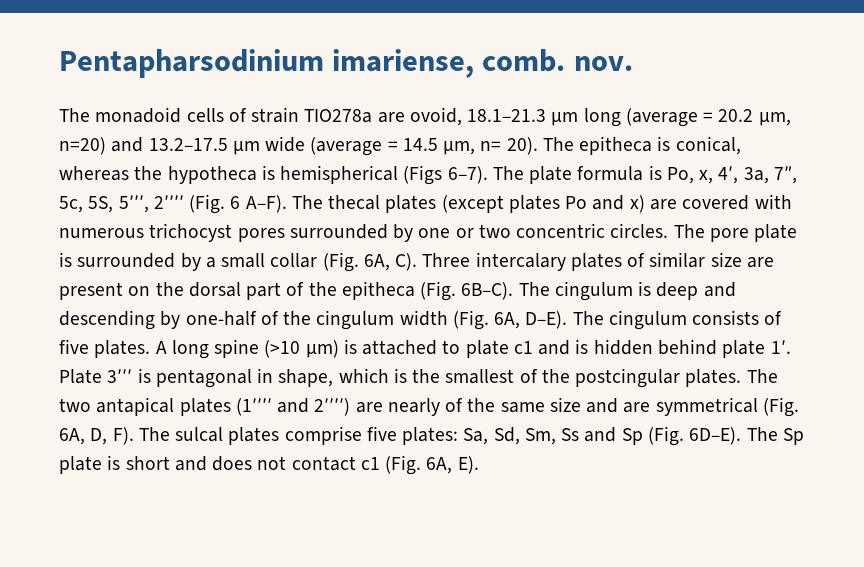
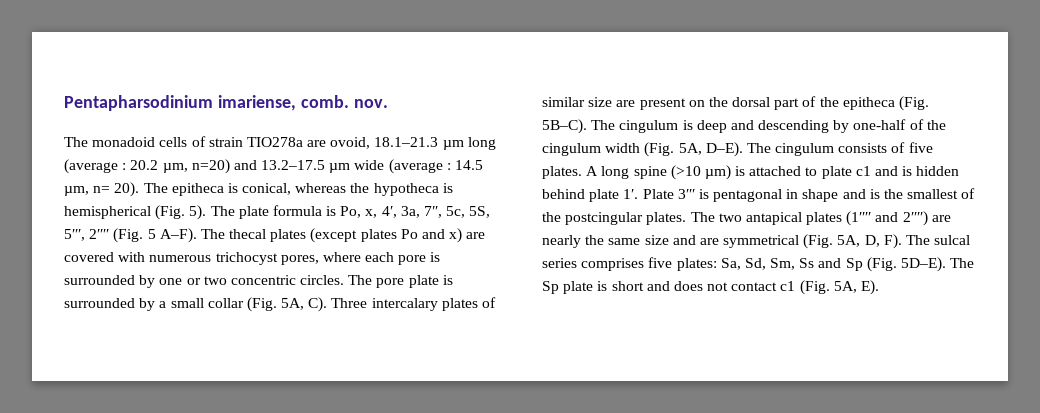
[703,112,714,122] = -> [122,163,127,170] :
[387,141,398,151] = -> [446,163,451,170] :
[403,165,488,185] (Figs 6–7). -> [155,205,207,220] (Fig. 5).
[230,196,241,209] 6 -> [147,229,156,239] 5
[237,228,285,242] pores -> [280,252,441,265] pores, where each pore is
[363,254,390,271] 6A, -> [281,298,305,310] 5A,
[461,282,514,300] 6B–C). -> [542,119,587,134] 5B–C).
[494,312,521,329] 6A, -> [678,143,702,155] 5A,
[278,368,389,387] shape, which -> [802,189,866,202] shape and
[445,398,464,412] of -> (581, 241) none
[59,428,85,445] 6A, -> [837,235,861,247] 5A,
[228,426,362,445] plates comprise -> [542,258,645,271] series comprises
[689,427,742,445] 6D–E). -> [901,257,947,272] 5D–E).
[426,457,453,474] 6A, -> [833,281,857,293] 5A,

